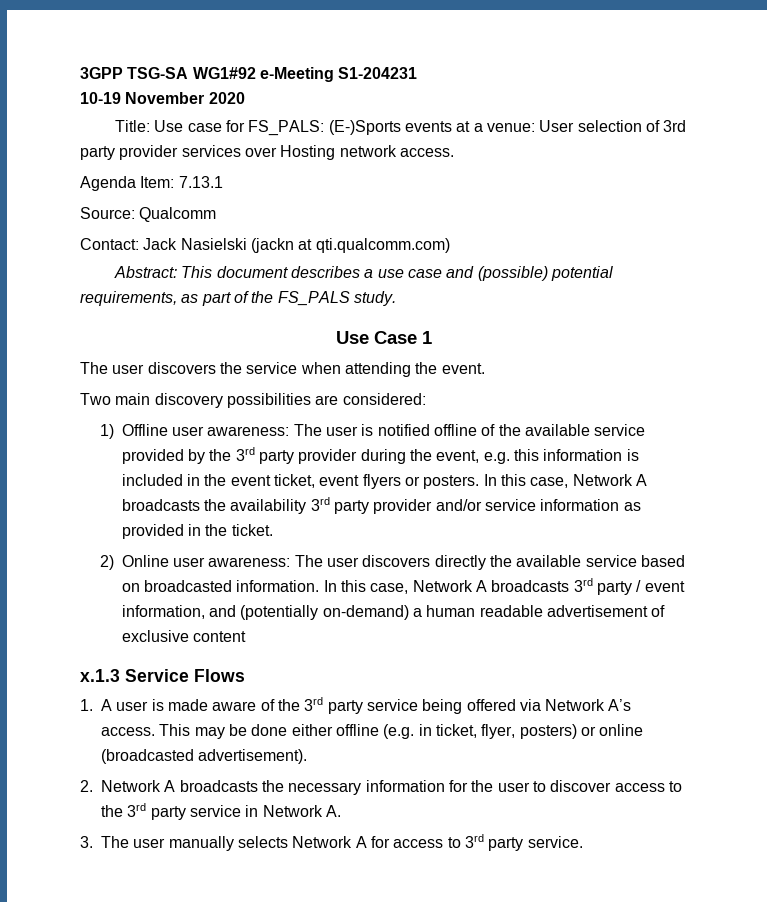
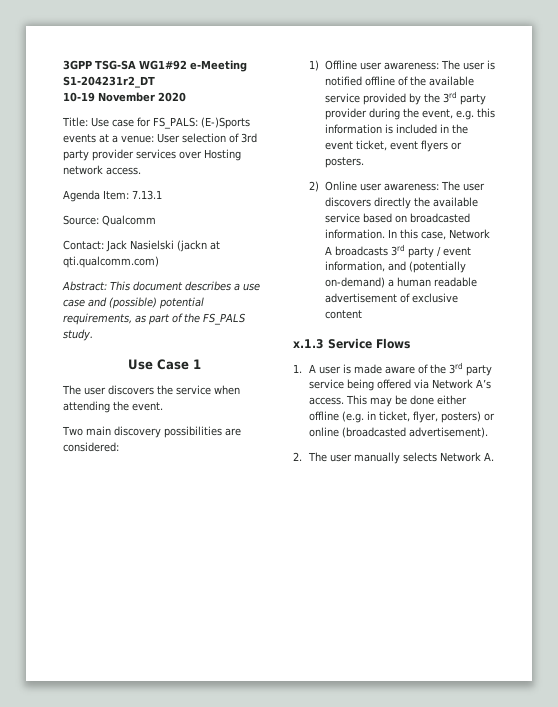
[338,67,418,79] S1-204231 -> [63,76,155,88] S1-204231r2_DT
[483,474,647,488] [121,497,641,514] [121,524,273,539] In this case, Network A broadcasts the availability 3rd party provider and/or service information as provided in the ticket. -> (364, 162) none
[101,780,682,795] [101,803,341,820] [80,836,93,848] Network A broadcasts the necessary information for the user to discover access to the 3rd party service in Network A. // 3. -> (302, 456) none
[355,834,583,851] A for access to 3rd party service. -> [483,452,494,461] A.

